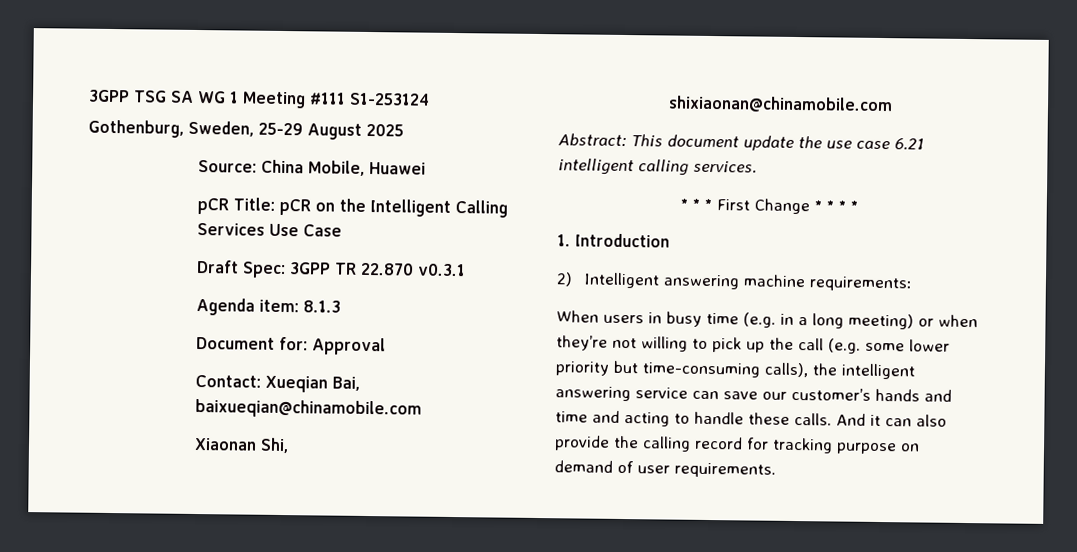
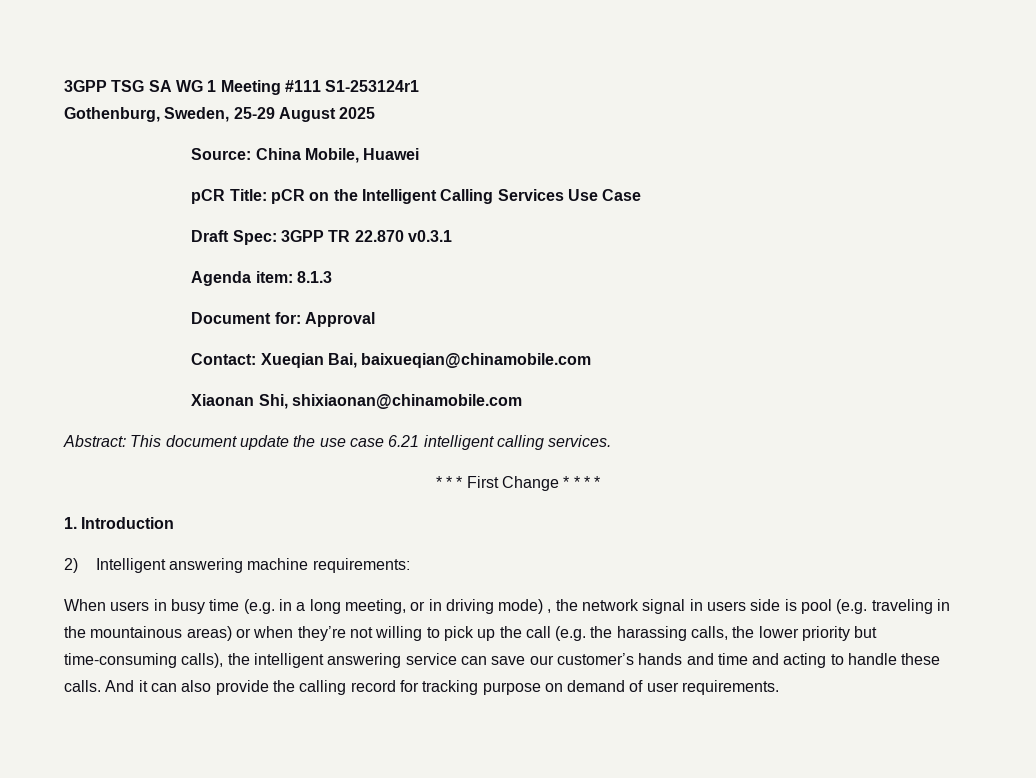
[349,92,430,106] S1-253124 -> [325,80,420,92] S1-253124r1
[848,313,914,330] meeting) -> [344,599,951,614] [64,626,232,641] meeting, or in driving mode) , the network signal in users side is pool (e.g. traveling in the mountainous areas)
[865,342,905,352] some -> [590,626,755,641] the harassing calls, the

